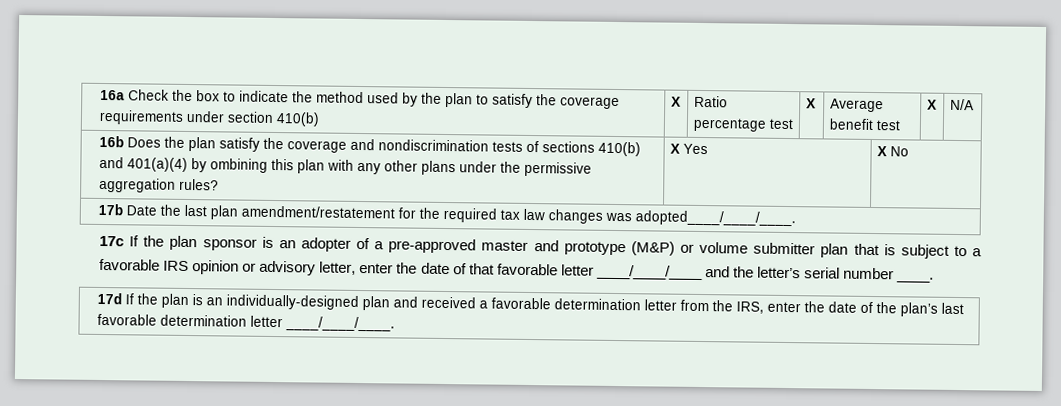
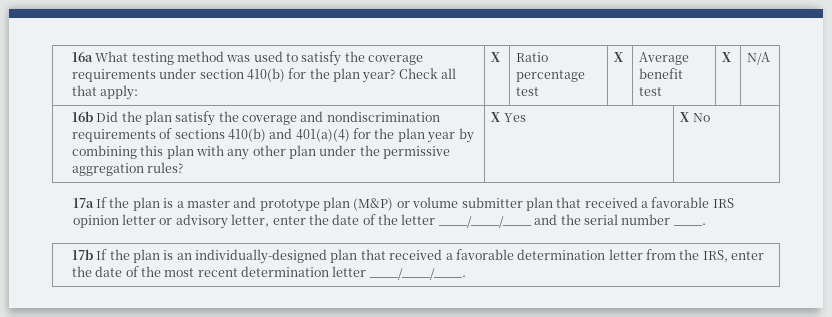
[127,89,473,108] Check the box to indicate the method used by the plan -> [95,51,283,65] What testing method was used
(320, 119) none -> [288,68,457,83] [71,85,139,100] for the plan year? Check all that apply:
[126,137,161,148] Does -> [96,111,119,122] Did
[491,141,523,152] tests -> [71,129,156,142] requirements
[190,158,268,173] by ombining -> [353,128,474,143] [71,145,137,159] for the plan year by combining
[420,160,456,176] plans -> [289,145,317,159] plan
[97,203,796,227] [99,235,477,254] // 17b Date the last plan amendment/restatement for the required tax law changes was adopted____/____/____. // 17c If the plan sponsor is an adopter of a pre-approved -> [72,197,184,211] // 17a If the plan is a
(626, 248) none -> [323,197,351,211] plan
[883,244,967,259] is subject to -> [584,197,638,208] received
(240, 267) none -> [122,214,157,225] letter
[468,263,558,276] that favorable -> [378,214,399,225] the
[756,266,801,279] letter’s -> (581, 219) none
[96,292,122,305] 17d -> [71,249,93,260] 17b
[392,296,418,308] and -> [360,249,386,260] that
[899,302,964,317] [96,313,157,326] plan’s last favorable -> [164,268,238,277] most recent

